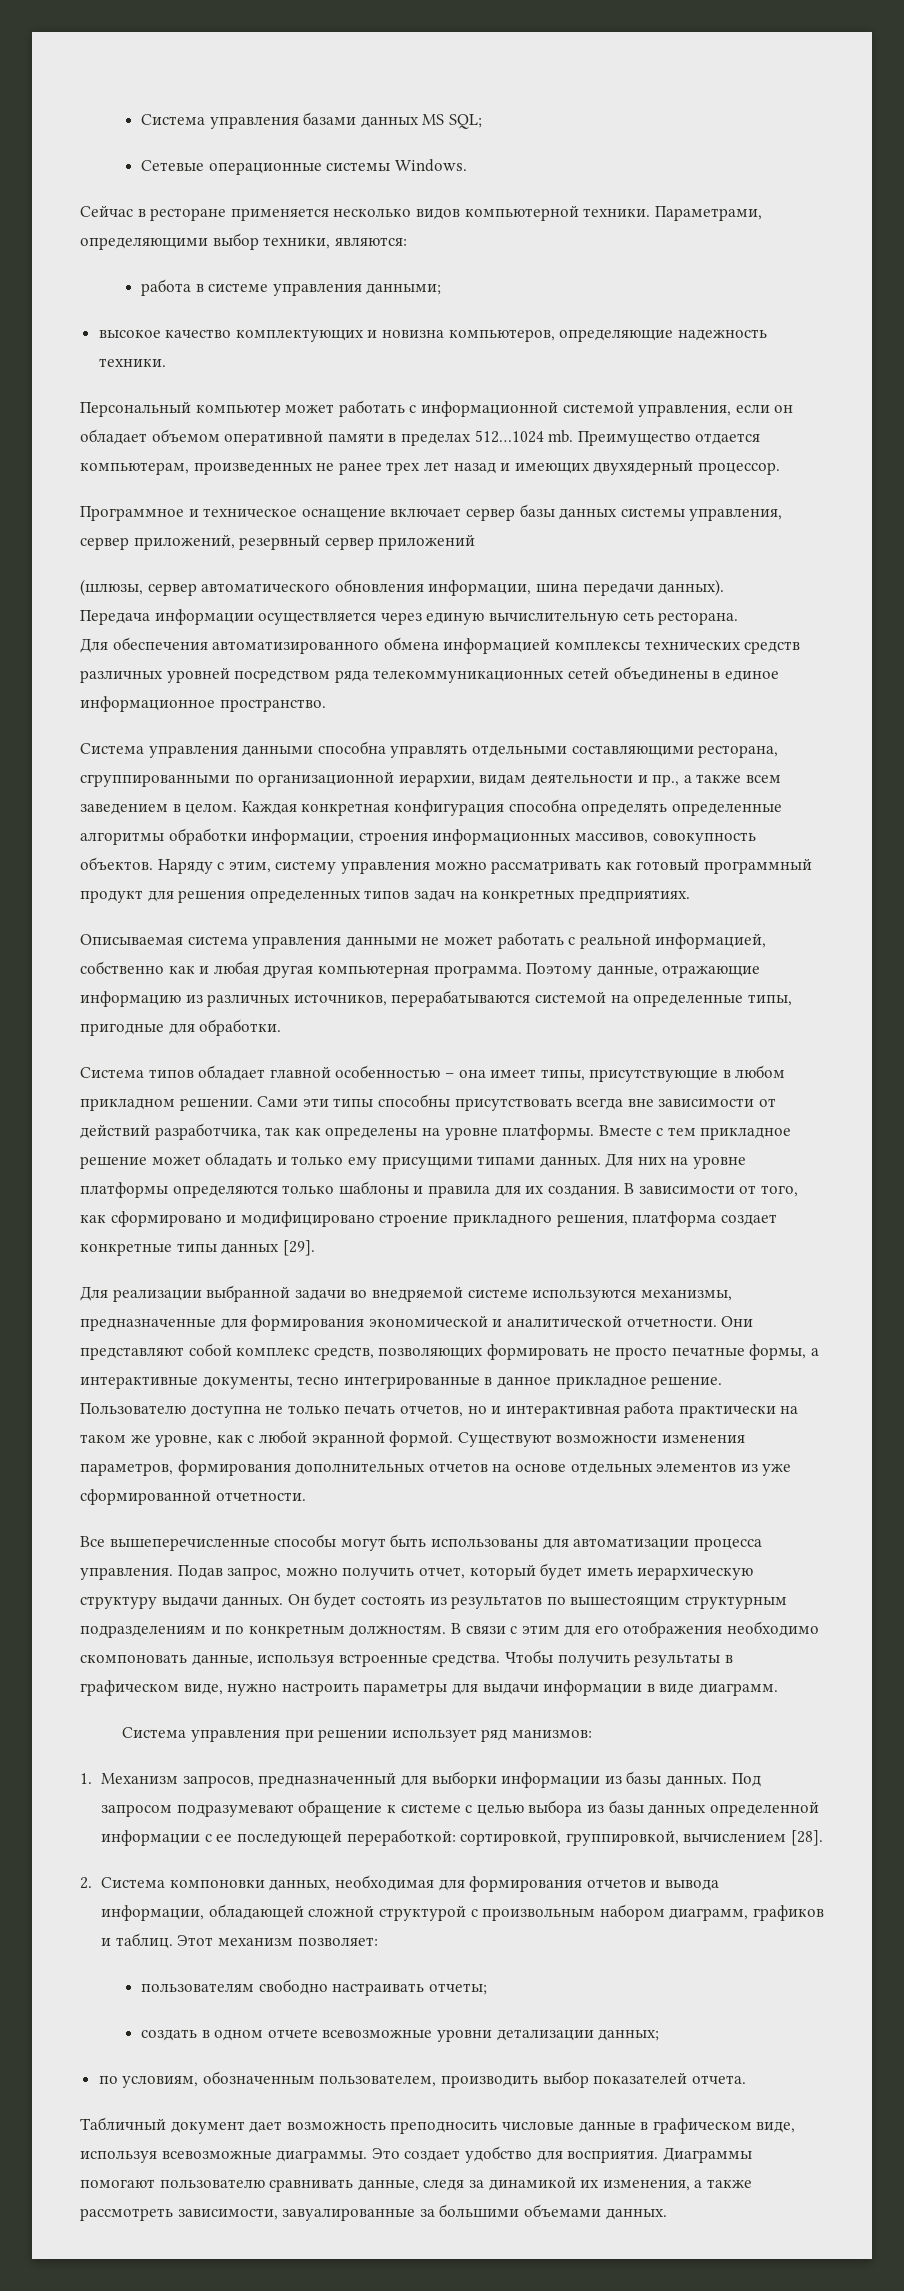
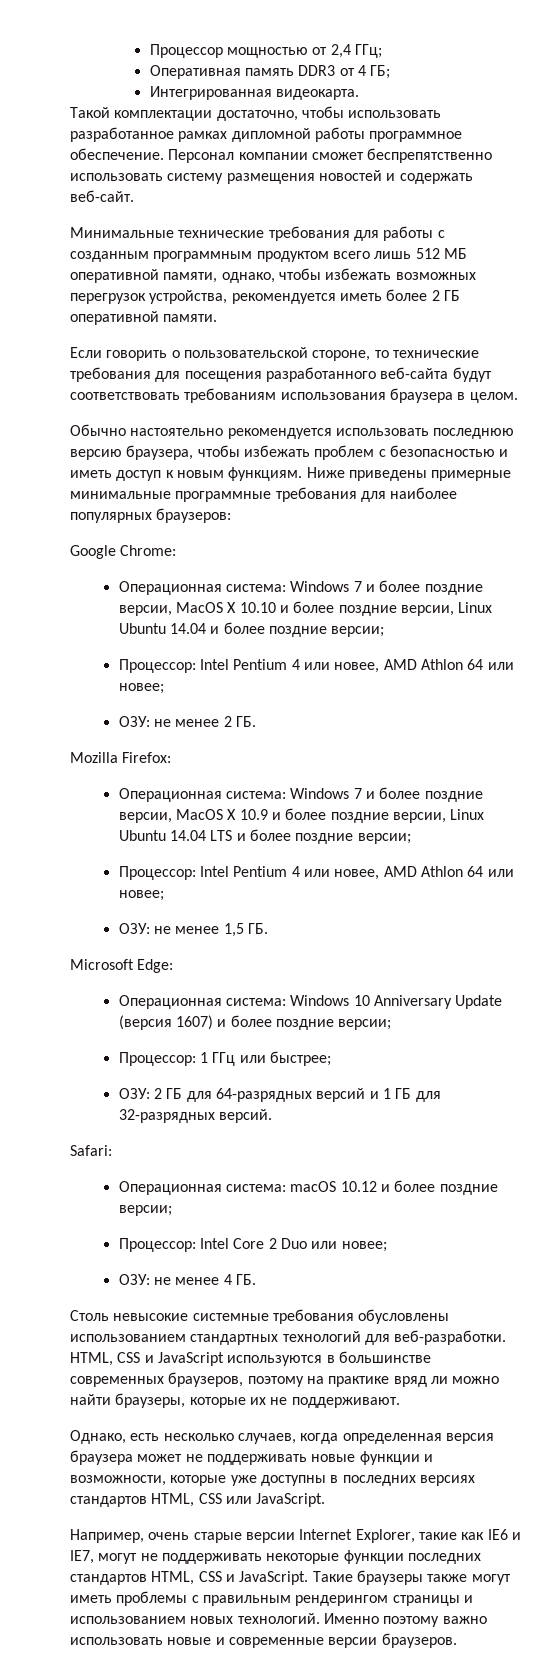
[141,112,483,129] [141,159,467,175] [80,205,762,221] [80,233,407,250] [141,279,442,296] [98,329,767,342] [98,358,166,367] [80,400,794,417] [80,429,761,446] [80,459,780,475] [80,504,783,521] [80,534,476,550] [80,579,725,596] [80,609,739,625] [80,637,801,654] [80,666,779,683] [80,696,326,712] [80,741,779,758] [80,771,781,787] [80,799,782,816] [80,828,756,845] [80,857,812,874] [80,890,690,903] [80,932,767,949] [80,961,761,978] [80,990,792,1007] [80,1019,282,1036] [80,1065,786,1082] [80,1094,776,1111] [80,1123,792,1140] [80,1152,747,1169] [80,1181,799,1198] [80,1211,777,1227] [80,1240,315,1256] [80,1285,732,1302] [80,1315,754,1331] [80,1343,819,1360] [80,1376,723,1389] [80,1401,799,1418] [80,1430,745,1447] [80,1460,792,1476] [80,1489,306,1505] [80,1534,762,1551] [80,1563,754,1580] [80,1592,787,1609] [80,1621,820,1638] [80,1650,733,1667] [80,1680,778,1696] [122,1727,592,1742] [80,1771,761,1788] [101,1800,819,1817] [101,1829,823,1846] [80,1875,719,1892] [101,1904,824,1921] [101,1933,378,1949] [141,1979,487,1996] [141,2029,660,2042] [98,2071,746,2088] [80,2117,796,2134] [80,2146,752,2163] [80,2176,752,2192] [80,2204,667,2221] Система управления базами данных MS SQL; // Сетевые операционные системы Windows. // Сейчас в ресторане применяется несколько видов компьютерной техники. Параметрами, определяющими выбор техники, являются: // работа в системе управления данными; // высокое качество комплектующих и новизна компьютеров, определяющие надежность техники. // Персональный компьютер может работать с информационной системой управления, если он обладает объемом оперативной памяти в пределах 512…1024 mb. Преимущество отдается компьютерам, произведенных не ранее трех лет назад и имеющих двухядерный процессор. // Программное и техническое оснащение включает сервер базы данных системы управления, сервер приложений, резервный сервер приложений // (шлюзы, сервер автоматического обновления информации, шина передачи данных). // Передача информации осуществляется через единую вычислительную сеть ресторана. // Для обеспечения автоматизированного обмена информацией комплексы технических средств различных уровней посредством ряда телекоммуникационных сетей объединены в единое информационное пространство. // Система управления данными способна управлять отдельными составляющими ресторана, сгруппированными по организационной иерархии, видам деятельности и пр., а также всем заведением в целом. Каждая конкретная конфигурация способна определять определенные алгоритмы обработки информации, строения информационных массивов, совокупность объектов. Наряду с этим, систему управления можно рассматривать как готовый программный продукт для решения определенных типов задач на конкретных предприятиях. // Описываемая система управления данными не может работать с реальной информацией, собственно как и любая другая компьютерная программа. Поэтому данные, отражающие информацию из различных источников, перерабатываются системой на определенные типы, пригодные для обработки. // Система типов обладает главной особенностью – она имеет типы, присутствующие в любом прикладном решении. Сами эти типы способны присутствовать всегда вне зависимости от действий разработчика, так как определены на уровне платформы. Вместе с тем прикладное решение может обладать и только ему присущими типами данных. Для них на уровне платформы определяются только шаблоны и правила для их создания. В зависимости от того, как сформировано и модифицировано строение прикладного решения, платформа создает конкретные типы данных [29]. // Для реализации выбранной задачи во внедряемой системе используются механизмы, предназначенные для формирования экономической и аналитической отчетности. Они представляют собой комплекс средств, позволяющих формировать не просто печатные формы, а интерактивные документы, тесно интегрированные в данное прикладное решение. Пользователю доступна не только печать отчетов, но и интерактивная работа практически на таком же уровне, как с любой экранной формой. Существуют возможности изменения параметров, формирования дополнительных отчетов на основе отдельных элементов из уже сформированной отчетности. // Все вышеперечисленные способы могут быть использованы для автоматизации процесса управления. Подав запрос, можно получить отчет, который будет иметь иерархическую структуру выдачи данных. Он будет состоять из результатов по вышестоящим структурным подразделениям и по конкретным должностям. В связи с этим для его отображения необходимо скомпоновать данные, используя встроенные средства. Чтобы получить результаты в графическом виде, нужно настроить параметры для выдачи информации в виде диаграмм. // Система управления при решении использует ряд манизмов: // 1. Механизм запросов, предназначенный для выборки информации из базы данных. Под запросом подразумевают обращение к системе с целью выбора из базы данных определенной информации с ее последующей переработкой: сортировкой, группировкой, вычислением [28]. // 2. Система компоновки данных, необходимая для формирования отчетов и вывода информации, обладающей сложной структурой с произвольным набором диаграмм, графиков и таблиц. Этот механизм позволяет: // пользователям свободно настраивать отчеты; // создать в одном отчете всевозможные уровни детализации данных; // по условиям, обозначенным пользователем, производить выбор показателей отчета. // Табличный документ дает возможность преподносить числовые данные в графическом виде, используя всевозможные диаграммы. Это создает удобство для восприятия. Диаграммы помогают пользователю сравнивать данные, следя за динамикой их изменения, а также рассмотреть зависимости, завуалированные за большими объемами данных. -> [149,44,383,58] [149,65,391,79] [149,86,360,100] [70,106,442,121] [70,127,463,142] [70,148,493,163] [70,170,473,184] [70,190,134,202] [70,226,445,241] [70,248,467,262] [70,268,476,283] [70,289,460,304] [70,311,218,325] [70,347,479,361] [70,367,492,382] [70,388,518,403] [70,424,515,439] [70,445,509,460] [70,467,512,481] [70,487,458,502] [70,508,232,523] [70,545,177,559] [118,580,483,595] [118,601,493,616] [118,622,385,637] [118,659,514,673] [118,683,164,694] [118,716,256,727] [70,752,172,763] [118,787,483,802] [118,808,485,823] [118,829,411,844] [118,866,514,880] [118,890,164,901] [118,923,268,937] [70,959,174,973] [118,995,503,1009] [118,1015,392,1030] [118,1051,331,1066] [118,1088,441,1102] [118,1109,273,1123] [70,1145,112,1156] [118,1180,498,1195] [118,1205,172,1216] [118,1238,387,1252] [118,1274,256,1285] [70,1309,450,1324] [70,1330,507,1345] [70,1351,431,1366] [70,1372,500,1387] [70,1393,400,1408] [70,1430,494,1444] [70,1450,433,1465] [70,1475,475,1486] [70,1493,326,1507] [70,1529,521,1543] [70,1550,481,1564] [70,1570,511,1585] [70,1591,473,1606] [70,1613,487,1627] [70,1633,457,1648] Процессор мощностью от 2,4 ГГц; // Оперативная память DDR3 от 4 ГБ; // Интегрированная видеокарта. // Такой комплектации достаточно, чтобы использовать разработанное рамках дипломной работы программное обеспечение. Персонал компании сможет беспрепятственно использовать систему размещения новостей и содержать веб-сайт. // Минимальные технические требования для работы с созданным программным продуктом всего лишь 512 МБ оперативной памяти, однако, чтобы избежать возможных перегрузок устройства, рекомендуется иметь более 2 ГБ оперативной памяти. // Если говорить о пользовательской стороне, то технические требования для посещения разработанного веб-сайта будут соответствовать требованиям использования браузера в целом. // Обычно настоятельно рекомендуется использовать последнюю версию браузера, чтобы избежать проблем с безопасностью и иметь доступ к новым функциям. Ниже приведены примерные минимальные программные требования для наиболее популярных браузеров: // Google Chrome: // Операционная система: Windows 7 и более поздние версии, MacOS X 10.10 и более поздние версии, Linux Ubuntu 14.04 и более поздние версии; // Процессор: Intel Pentium 4 или новее, AMD Athlon 64 или новее; // ОЗУ: не менее 2 ГБ. // Mozilla Firefox: // Операционная система: Windows 7 и более поздние версии, MacOS X 10.9 и более поздние версии, Linux Ubuntu 14.04 LTS и более поздние версии; // Процессор: Intel Pentium 4 или новее, AMD Athlon 64 или новее; // ОЗУ: не менее 1,5 ГБ. // Microsoft Edge: // Операционная система: Windows 10 Anniversary Update (версия 1607) и более поздние версии; // Процессор: 1 ГГц или быстрее; // ОЗУ: 2 ГБ для 64-разрядных версий и 1 ГБ для 32-разрядных версий. // Safari: // Операционная система: macOS 10.12 и более поздние версии; // Процессор: Intel Core 2 Duo или новее; // ОЗУ: не менее 4 ГБ. // Столь невысокие системные требования обусловлены использованием стандартных технологий для веб-разработки. HTML, CSS и JavaScript используются в большинстве современных браузеров, поэтому на практике вряд ли можно найти браузеры, которые их не поддерживают. // Однако, есть несколько случаев, когда определенная версия браузера может не поддерживать новые функции и возможности, которые уже доступны в последних версиях стандартов HTML, CSS или JavaScript. // Например, очень старые версии Internet Explorer, такие как IE6 и IE7, могут не поддерживать некоторые функции последних стандартов HTML, CSS и JavaScript. Такие браузеры также могут иметь проблемы с правильным рендерингом страницы и использованием новых технологий. Именно поэтому важно использовать новые и современные версии браузеров.

